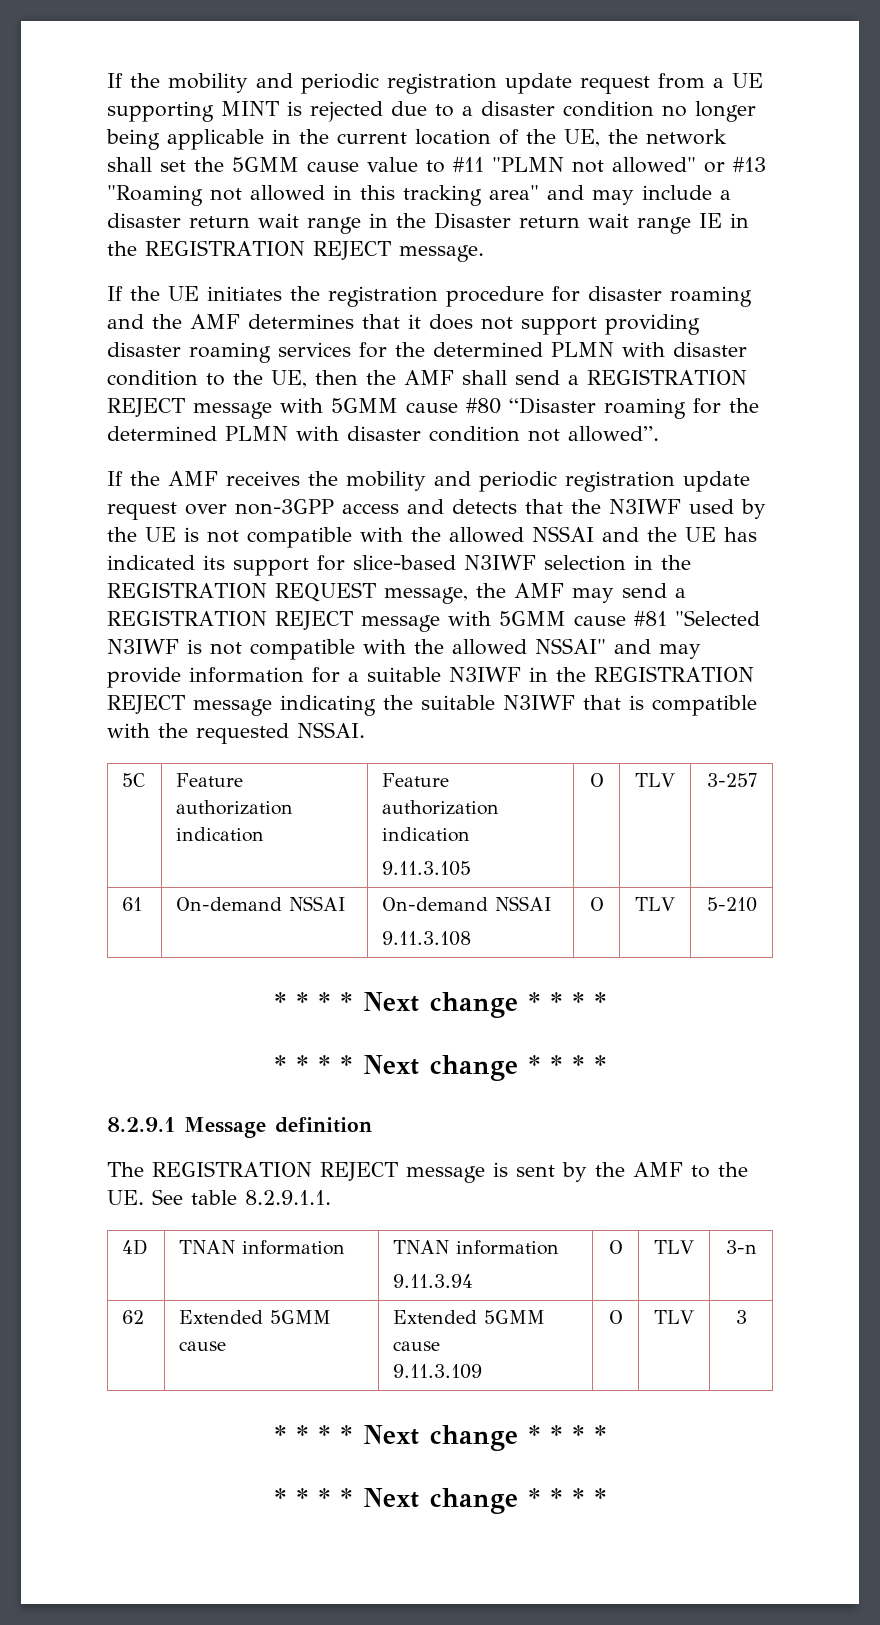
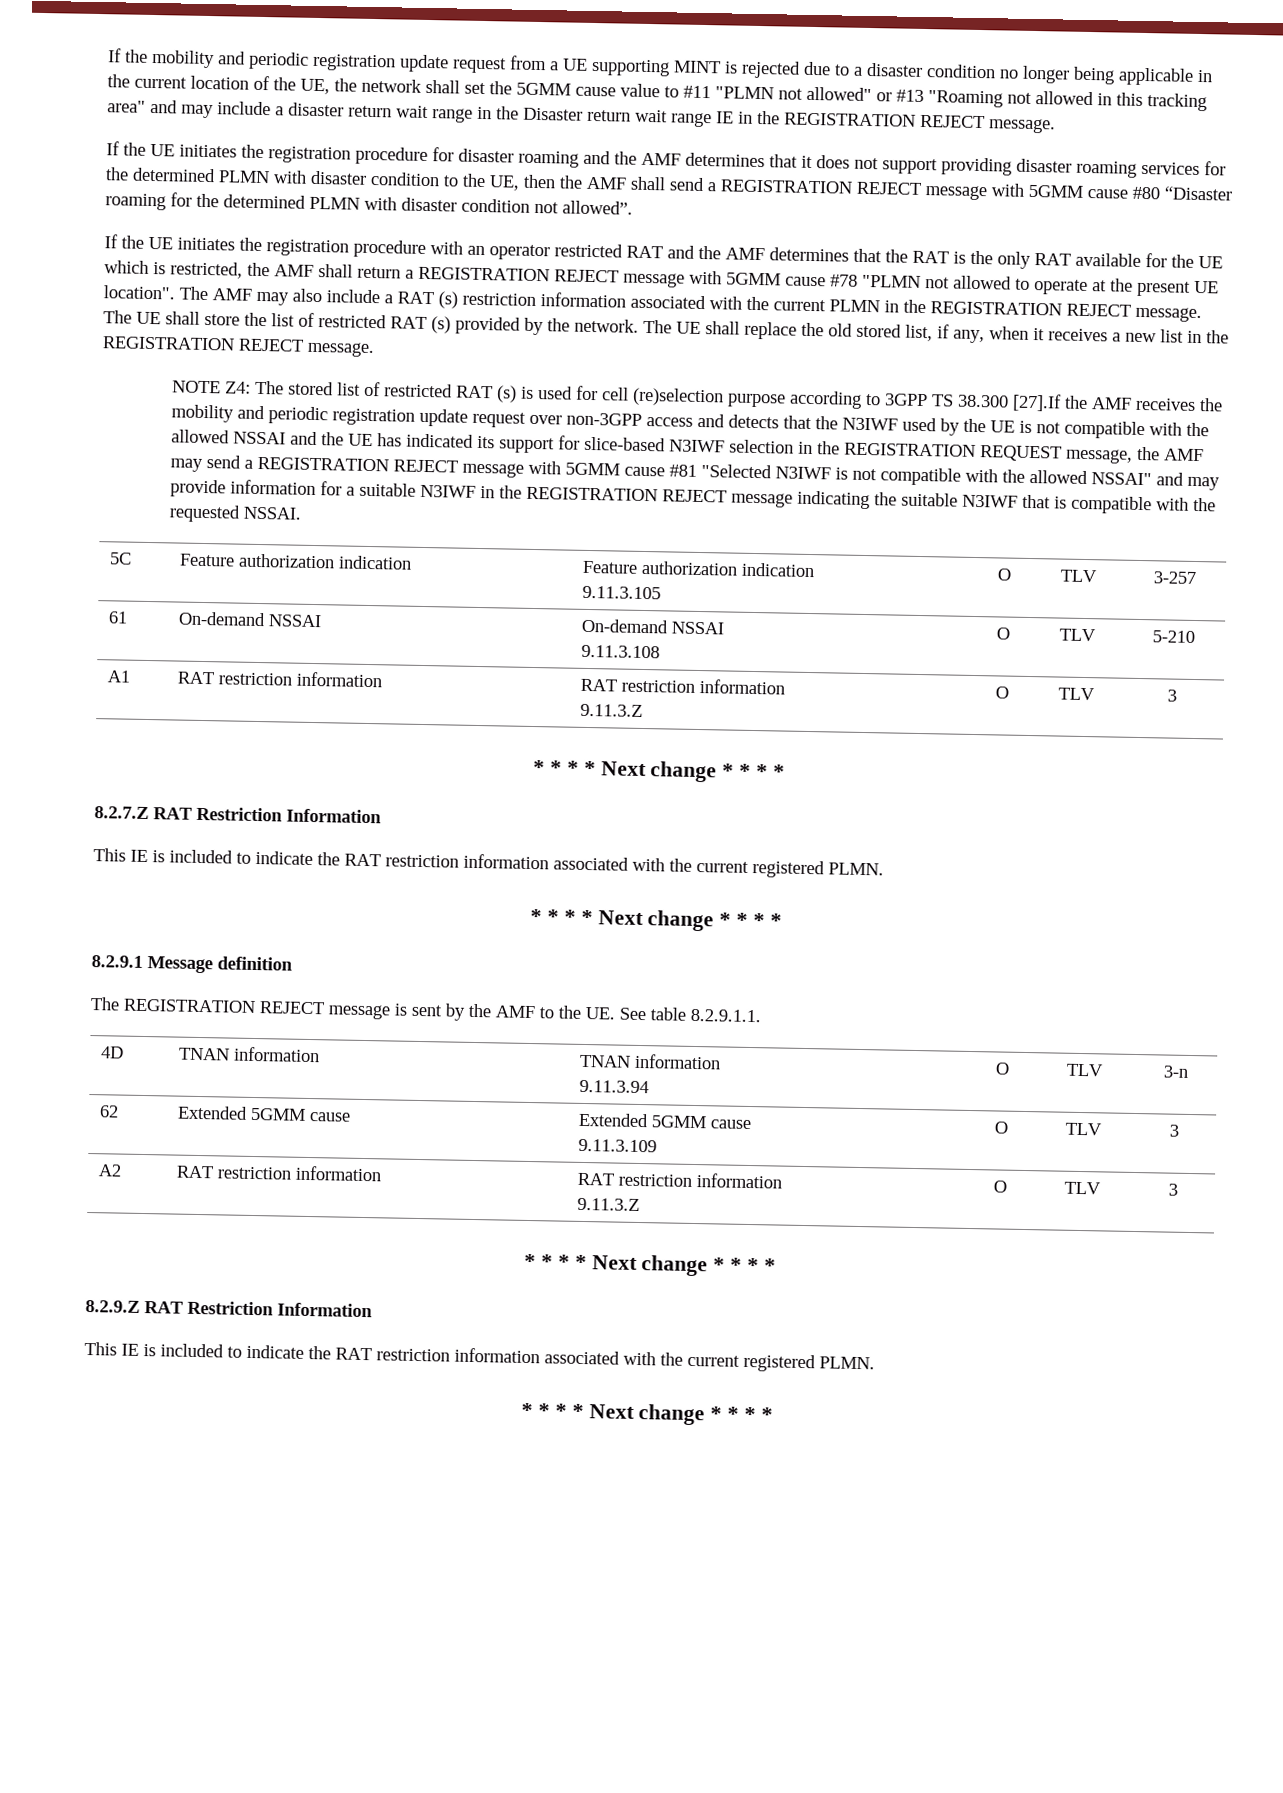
(160, 478) none -> [148,236,1223,269] [104,260,1219,297] [103,285,1202,323] [103,310,1229,344] [102,336,375,358] [171,380,1088,412] UE initiates the registration procedure with an operator restricted RAT and the AMF determines that the RAT is the only RAT available for the UE which is restricted, the AMF shall return a REGISTRATION REJECT message with 5GMM cause #78 "PLMN not allowed to operate at the present UE location". The AMF may also include a RAT (s) restriction information associated with the current PLMN in the REGISTRATION REJECT message. The UE shall store the list of restricted RAT (s) provided by the network. The UE shall replace the old stored list, if any, when it receives a new list in the REGISTRATION REJECT message. // NOTE Z4: The stored list of restricted RAT (s) is used for cell (re)selection purpose according to 3GPP TS 38.300 [27].If the
(757, 904) none -> [106,670,131,683] [176,671,383,688] [579,678,785,695] [579,703,643,717] [995,686,1009,699] [1057,687,1095,701] [1167,689,1177,702] // A1 | RAT restriction information | RAT restriction information // 9.11.3.Z | O | TLV | 3
(606, 1001) none -> [94,806,382,824] [93,848,884,879] // 8.2.7.Z RAT Restriction Information // This IE is included to indicate the RAT restriction information associated with the current registered PLMN.
(747, 1317) none -> [97,1164,122,1177] [175,1165,382,1182] [576,1172,782,1189] [576,1197,640,1212] [993,1180,1007,1193] [1063,1181,1101,1195] [1168,1183,1178,1196] // A2 | RAT restriction information | RAT restriction information // 9.11.3.Z | O | TLV | 3
(606, 1434) none -> [85,1299,373,1318] [84,1341,875,1373] // 8.2.9.Z RAT Restriction Information // This IE is included to indicate the RAT restriction information associated with the current registered PLMN.

